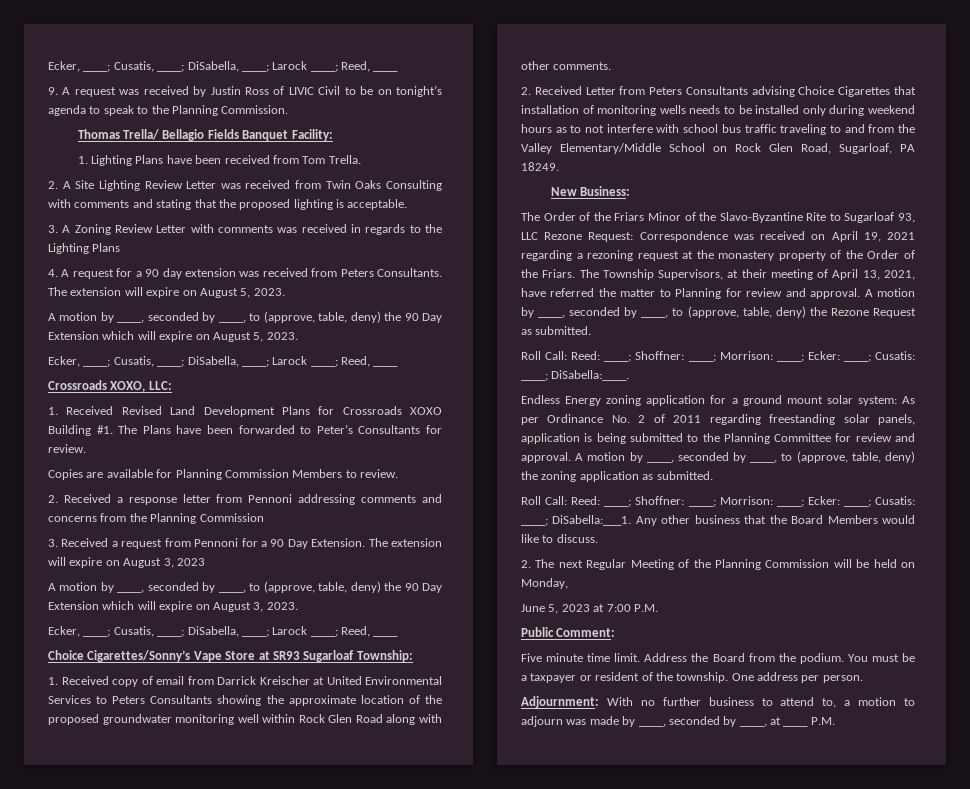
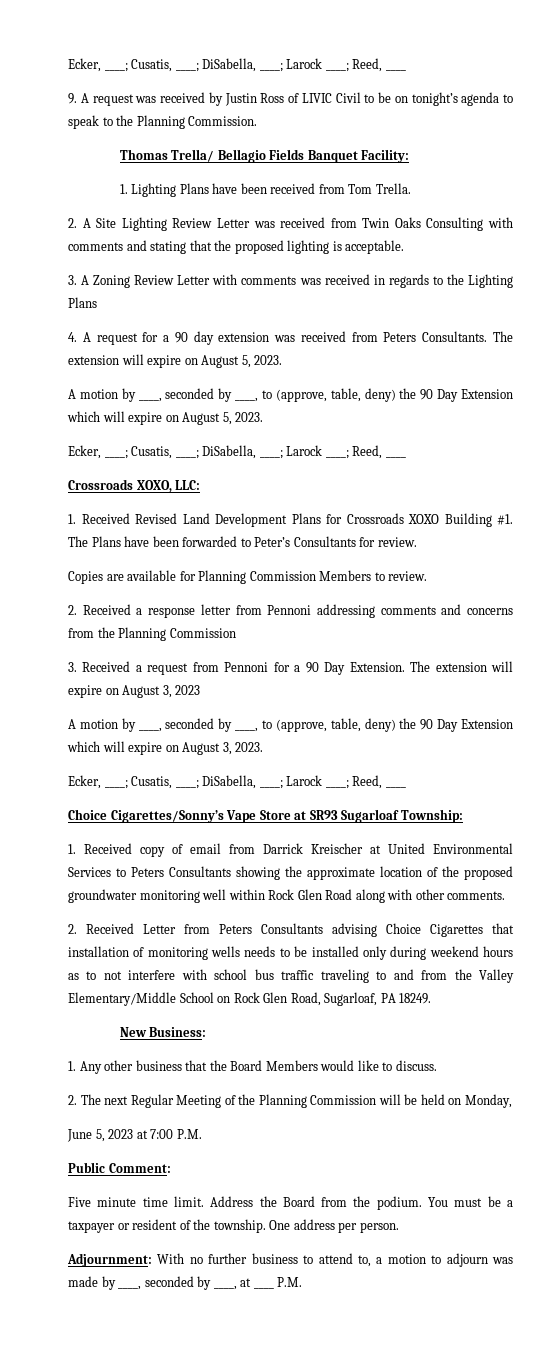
[521,212,915,223] [521,231,915,242] [521,250,915,261] [521,269,915,280] [521,288,915,299] [521,306,916,318] [521,326,592,335] [521,351,915,362] [521,370,630,381] [521,395,915,406] [521,414,915,425] [521,433,915,444] [521,451,915,463] [521,471,713,482] [521,496,915,507] [521,515,632,526] The Order of the Friars Minor of the Slavo-Byzantine Rite to Sugarloaf 93, LLC Rezone Request: Correspondence was received on April 19, 2021 regarding a rezoning request at the monastery property of the Order of the Friars. The Township Supervisors, at their meeting of April 13, 2021, have referred the matter to Planning for review and approval. A motion by ____, seconded by ____, to (approve, table, deny) the Rezone Request as submitted. // Roll Call: Reed: ____; Shoffner: ____; Morrison: ____; Ecker: ____; Cusatis: ____; DiSabella:____. // Endless Energy zoning application for a ground mount solar system: As per Ordinance No. 2 of 2011 regarding freestanding solar panels, application is being submitted to the Planning Committee for review and approval. A motion by ____, seconded by ____, to (approve, table, deny) the zoning application as submitted. // Roll Call: Reed: ____; Shoffner: ____; Morrison: ____; Ecker: ____; Cusatis: ____; DiSabella:___1. -> [68,1061,76,1071] 1.

